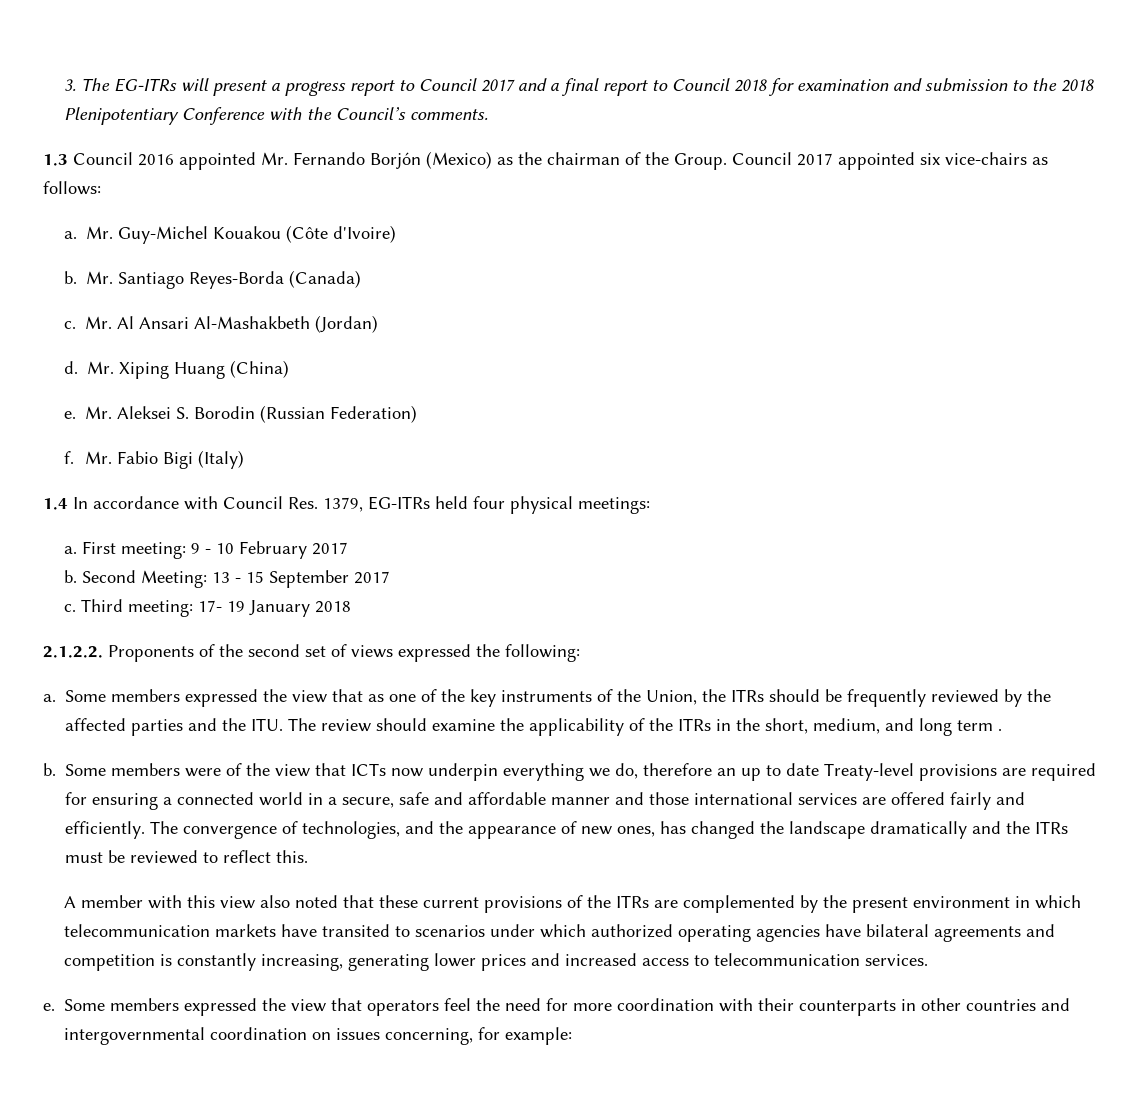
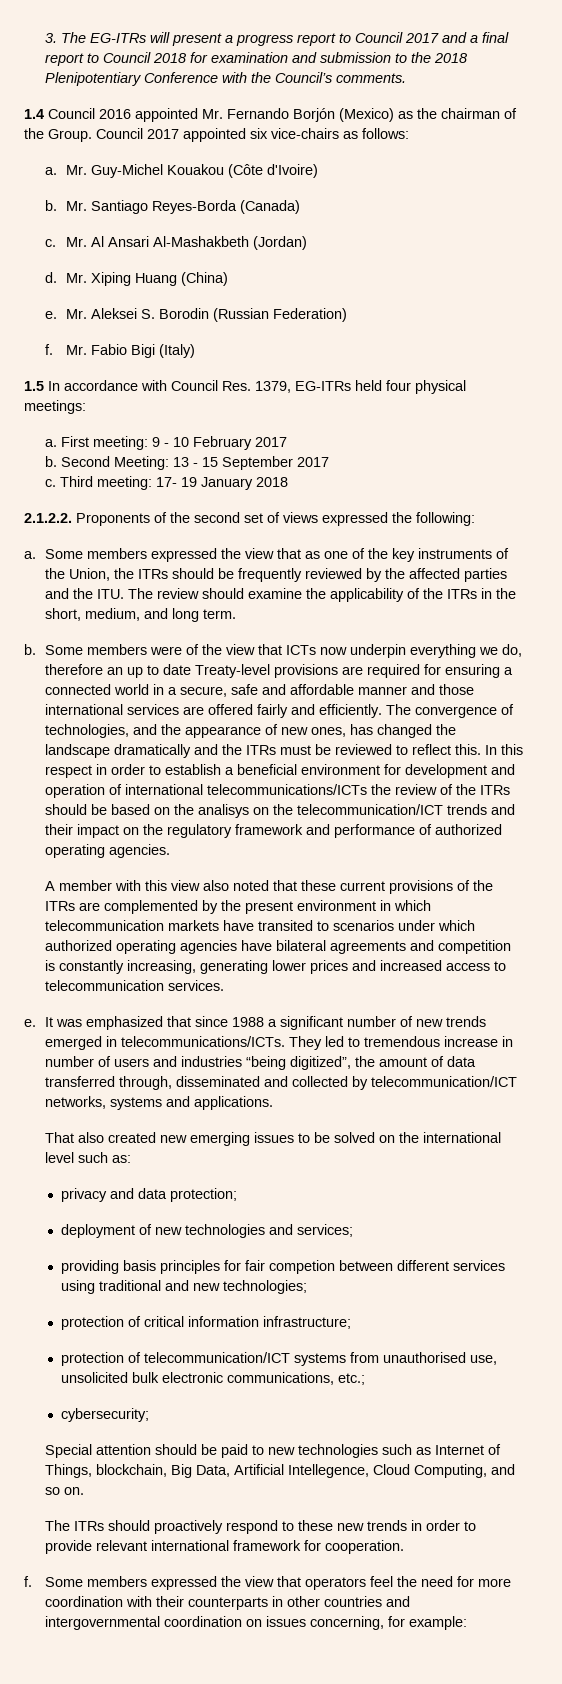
[43,154,68,166] 1.3 -> [24,109,44,119] 1.4
[43,498,68,510] 1.4 -> [24,381,44,391] 1.5
[957,720,1003,731] term . -> [202,609,236,619] term.
(309, 856) none -> [484,744,523,755] [44,764,515,778] [44,784,510,798] [44,804,515,818] [44,824,502,838] [44,844,170,858] In this respect in order to establish a beneficial environment for development and operation of international telecommunications/ICTs the review of the ITRs should be based on the analisys on the telecommunication/ICT trends and their impact on the regulatory framework and performance of authorized operating agencies.
(55, 1007) none -> [44,1016,486,1030] [44,1036,513,1050] [44,1056,476,1070] [44,1076,517,1090] [44,1096,273,1110] [44,1132,501,1146] [44,1152,131,1163] [60,1188,237,1202] [60,1224,353,1238] [60,1260,505,1274] [60,1280,307,1294] [60,1316,351,1330] [60,1352,497,1366] [60,1372,365,1385] [60,1408,149,1422] [44,1444,501,1458] [44,1464,515,1478] [44,1487,84,1495] [44,1520,476,1534] [44,1540,404,1554] [24,1576,32,1587] It was emphasized that since 1988 a significant number of new trends emerged in telecommunications/ICTs. They led to tremendous increase in number of users and industries “being digitized”, the amount of data transferred through, disseminated and collected by telecommunication/ICT networks, systems and applications. // That also created new emerging issues to be solved on the international level such as: // privacy and data protection; // deployment of new technologies and services; // providing basis principles for fair competion between different services using traditional and new technologies; // protection of critical information infrastructure; // protection of telecommunication/ICT systems from unauthorised use, unsolicited bulk electronic communications, etc.; // cybersecurity; // Special attention should be paid to new technologies such as Internet of Things, blockchain, Big Data, Artificial Intellegence, Cloud Computing, and so on. // The ITRs should proactively respond to these new trends in order to provide relevant international framework for cooperation. // f.

